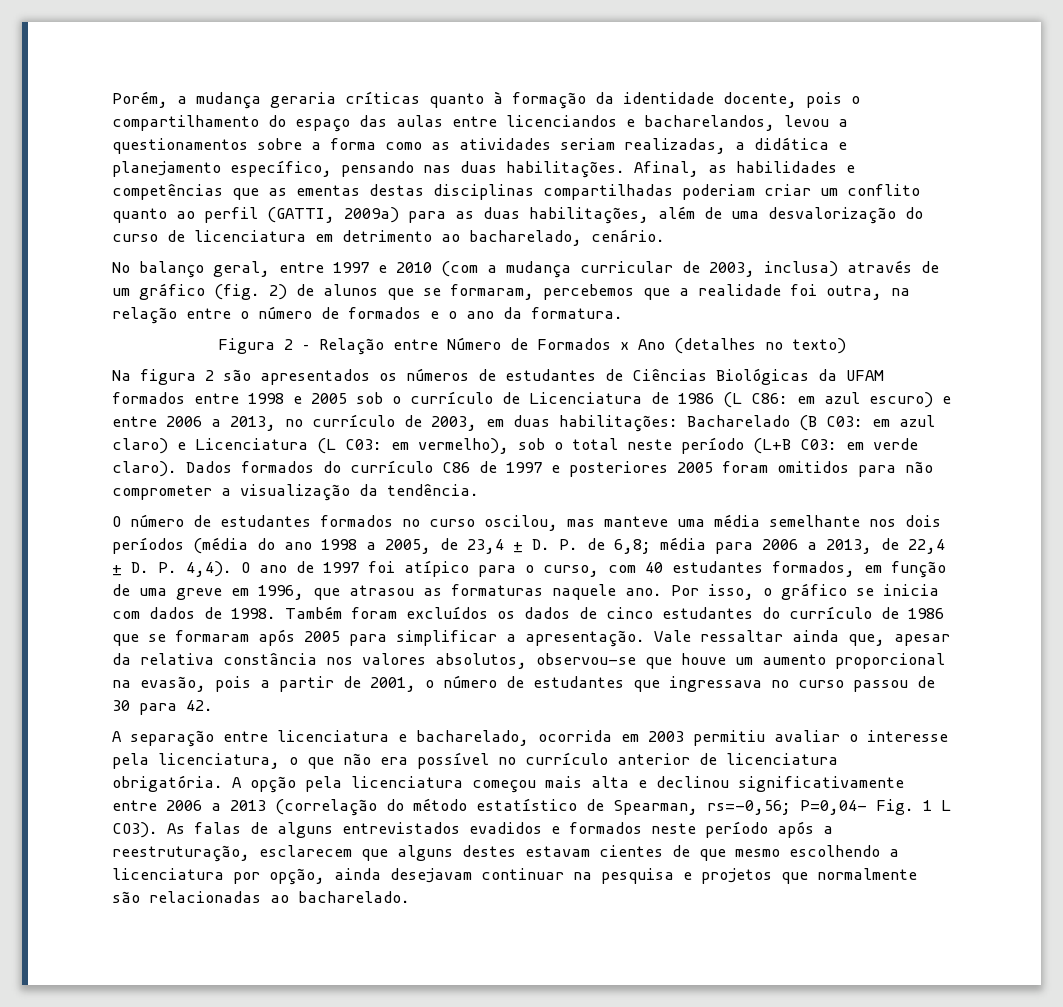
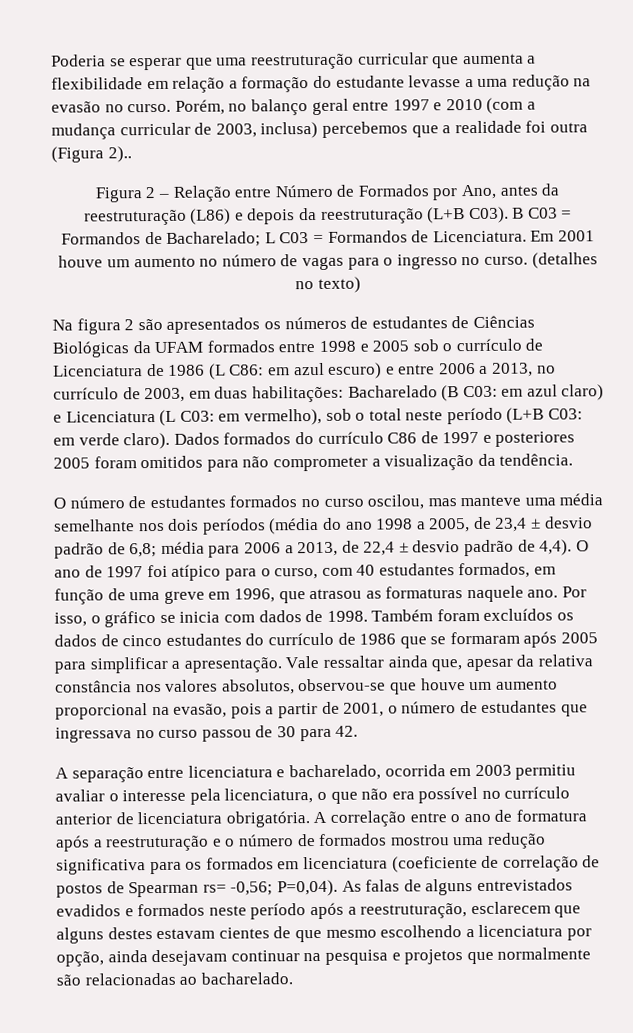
[112,91,860,109] [112,115,848,132] [112,137,847,154] [112,160,855,178] [112,184,920,200] [112,206,923,224] [112,229,665,246] [112,261,270,278] Porém, a mudança geraria críticas quanto à formação da identidade docente, pois o compartilhamento do espaço das aulas entre licenciandos e bacharelandos, levou a questionamentos sobre a forma como as atividades seriam realizadas, a didática e planejamento específico, pensando nas duas habilitações. Afinal, as habilidades e competências que as ementas destas disciplinas compartilhadas poderiam criar um conflito quanto ao perfil (GATTI, 2009a) para as duas habilitações, além de uma desvalorização do curso de licenciatura em detrimento ao bacharelado, cenário. // No balanço geral, -> [51,52,537,71] [51,74,592,93] [51,98,349,116] Poderia se esperar que uma reestruturação curricular que aumenta a flexibilidade em relação a formação do estudante levasse a uma redução na evasão no curso. Porém, no balanço geral
[847,260,939,273] [112,283,534,300] através de um gráfico (fig. 2) de alunos que se formaram, -> (319, 130) none
[826,285,910,300] [112,306,623,324] outra, na relação entre o número de formados e o ano da formatura. -> [549,122,588,133] [51,146,132,163] outra (Figura 2)..
[619,339,665,350] x Ano -> [432,183,560,201] [83,206,573,226] [61,230,595,247] [58,254,528,271] por Ano, antes da reestruturação (L86) e depois da reestruturação (L+B C03). B C03 = Formandos de Bacharelado; L C03 = Formandos de Licenciatura. Em 2001 houve um aumento no número de vagas para o ingresso no curso.
[532,539,578,550] D. P. -> [544,516,593,529] [54,542,104,559] desvio padrão
[131,562,177,573] D. P. -> [412,539,536,557] desvio padrão de
[250,776,904,793] [112,798,951,816] [112,822,158,838] opção pela licenciatura começou mais alta e declinou significativamente entre 2006 a 2013 (correlação do método estatístico de Spearman, rs=-0,56; P=0,04- Fig. 1 L CO3). -> [329,809,587,827] [56,832,546,852] [56,855,601,875] [56,879,338,898] correlação entre o ano de formatura após a reestruturação e o número de formados mostrou uma redução significativa para os formados em licenciatura (coeficiente de correlação de postos de Spearman rs= -0,56; P=0,04).

